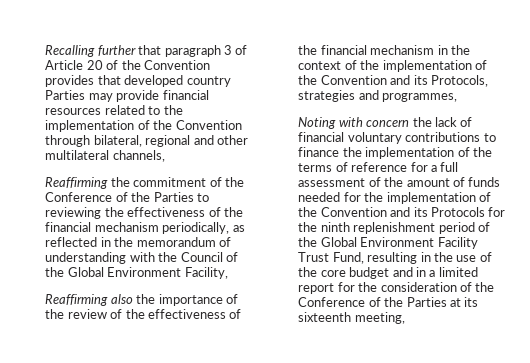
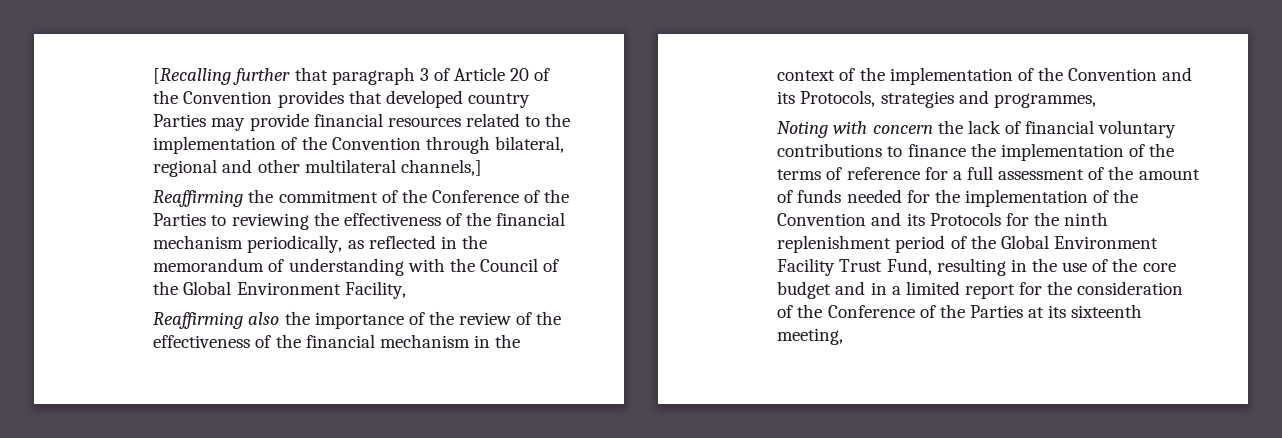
[45,45,96,57] Recalling -> [153,68,232,85] [Recalling
[112,150,165,162] channels, -> [400,159,482,176] channels,]

